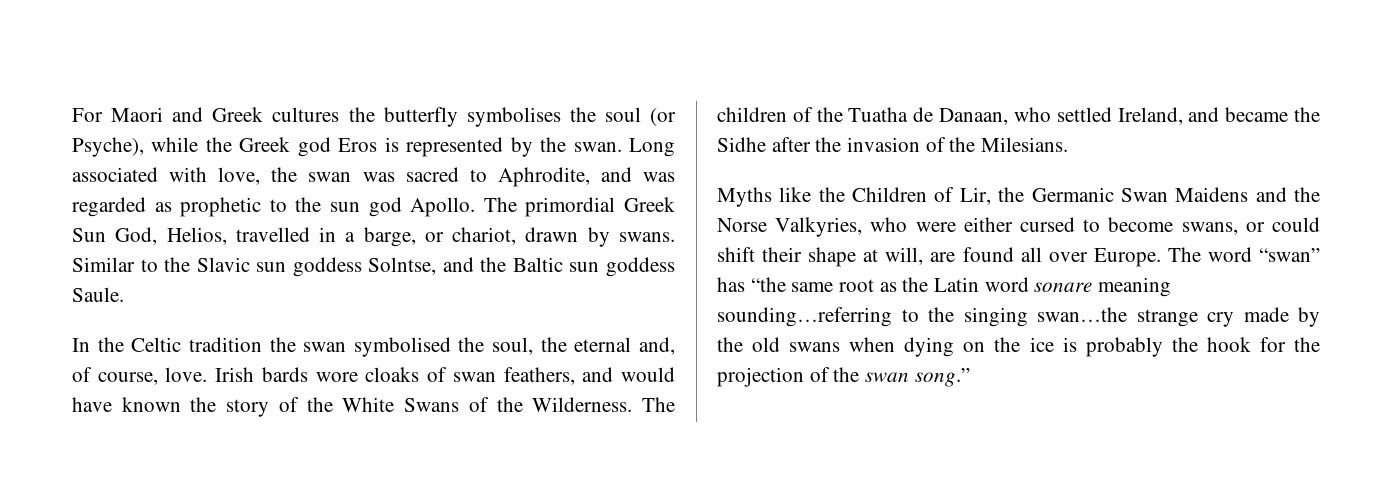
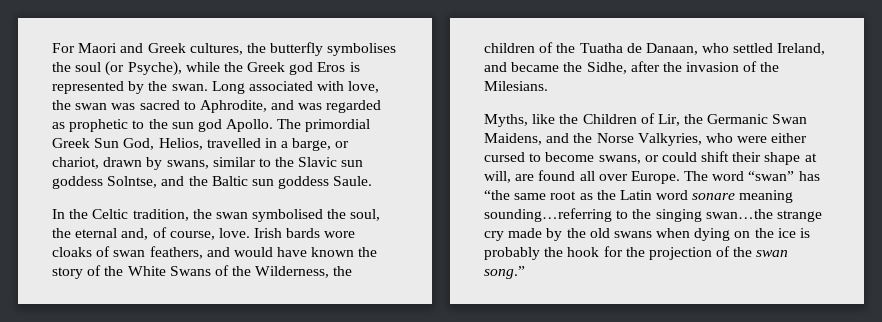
[272,107,340,122] cultures -> [189,43,243,55] cultures,
[618,232,675,242] [72,257,135,272] swans. Similar -> [166,157,256,169] swans, similar
[188,337,262,352] tradition -> [132,209,189,221] tradition,
[532,397,676,412] Wilderness. The -> [255,266,353,278] Wilderness, the
[717,137,766,152] Sidhe -> [586,62,627,74] Sidhe,
[717,187,772,207] Myths -> [484,114,528,127] Myths,
[1175,187,1249,202] Maidens -> [484,133,542,145] Maidens,

